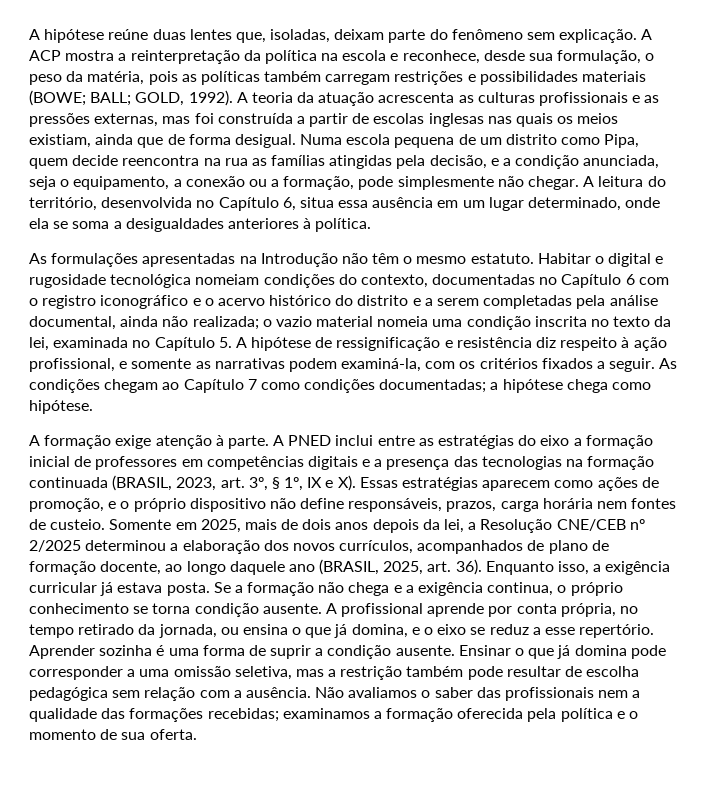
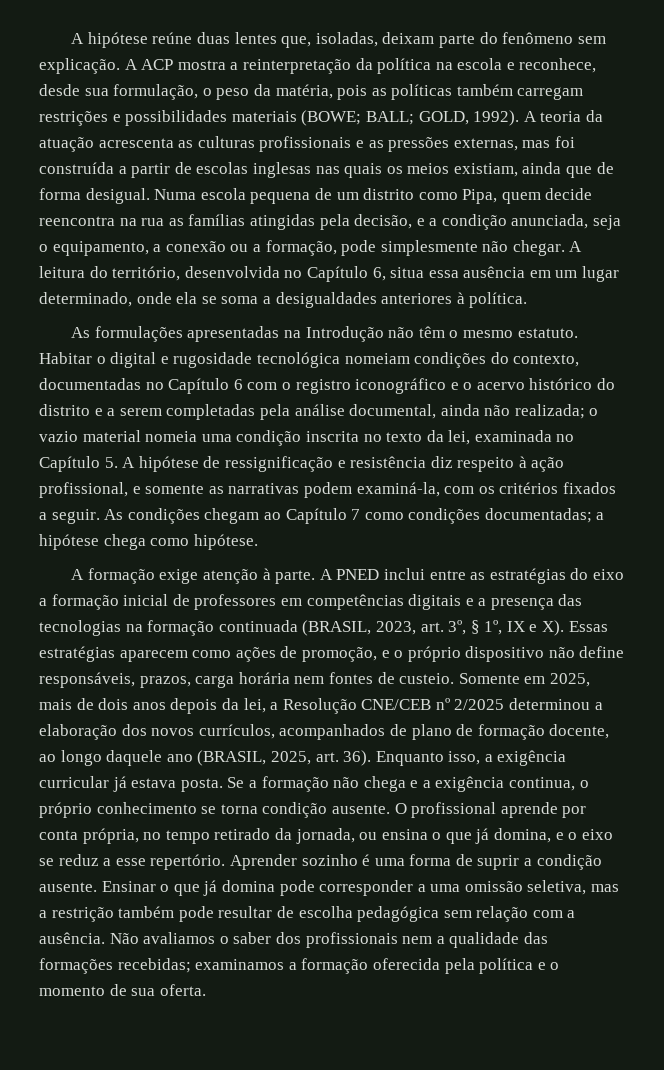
[325,603,337,614] A -> [394,803,407,814] O
[99,645,153,656] sozinha -> [301,854,358,866] sozinho
[476,687,501,698] das -> [275,932,301,944] dos

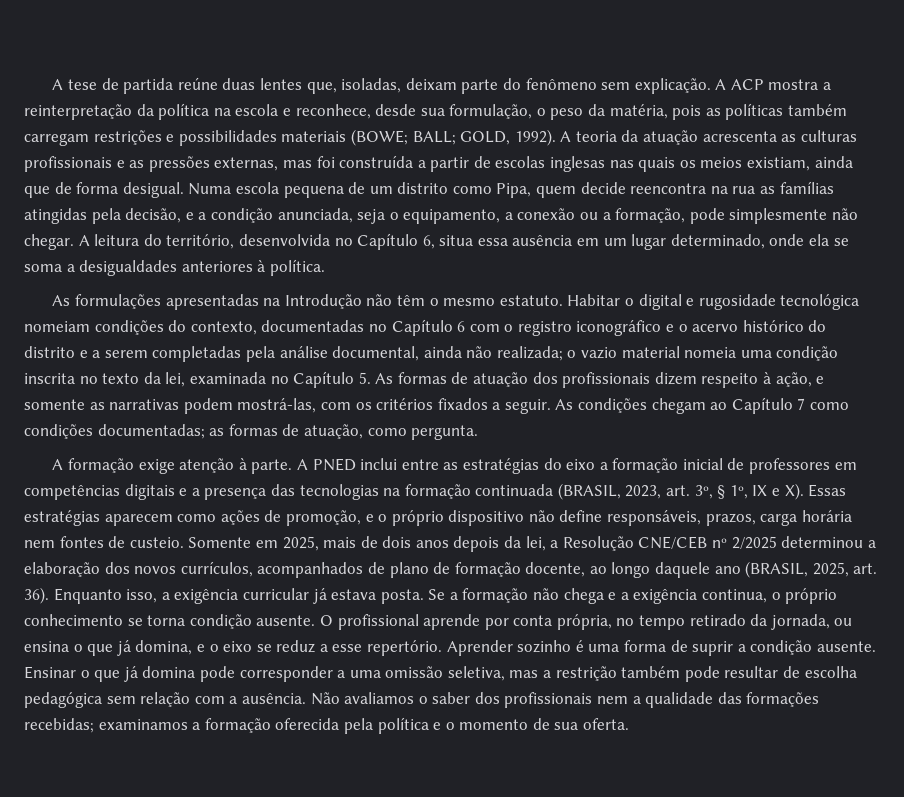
[71,32,148,48] A hipótese -> [52,78,174,94] A tese de partida
[122,456,565,472] [39,482,128,498] A hipótese de ressignificação e resistência diz respeito à ação profissional, -> [375,372,812,388] As formas de atuação dos profissionais dizem respeito à ação,
[356,482,440,497] examiná-la, -> [237,398,317,413] mostrá-las,
[596,512,605,520] [39,534,258,550] a hipótese chega como hipótese. -> [209,424,479,440] as formas de atuação, como pergunta.

